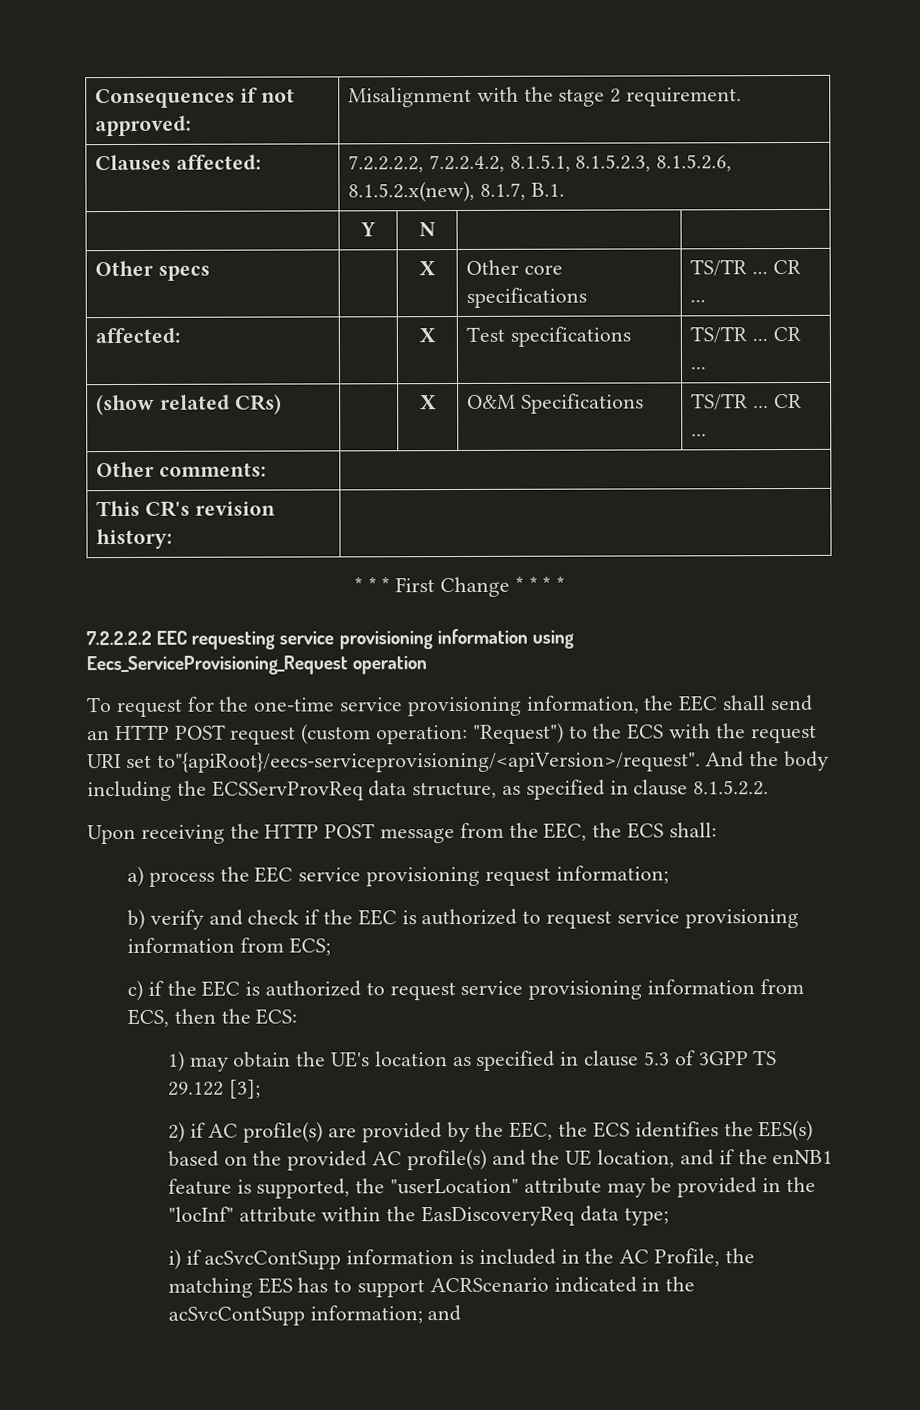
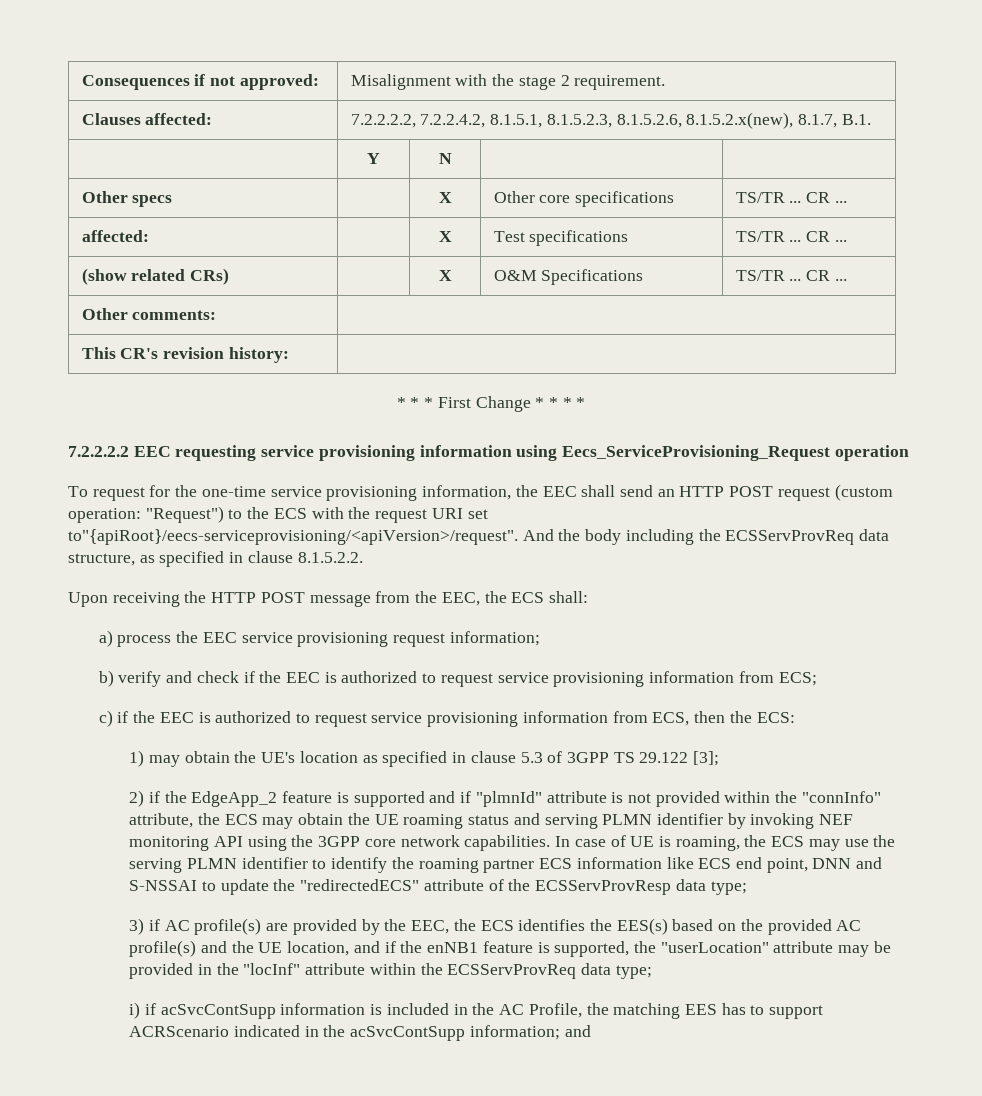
(206, 1130) none -> [164,791,881,807] [129,813,854,829] [129,835,896,851] [129,857,883,873] [129,879,747,895] [129,918,161,935] the EdgeApp_2 feature is supported and if "plmnId" attribute is not provided within the "connInfo" attribute, the ECS may obtain the UE roaming status and serving PLMN identifier by invoking NEF monitoring API using the 3GPP core network capabilities. In case of UE is roaming, the ECS may use the serving PLMN identifier to identify the roaming partner ECS information like ECS end point, DNN and S-NSSAI to update the "redirectedECS" attribute of the ECSServProvResp data type; // 3) if
[421,1205,576,1227] EasDiscoveryReq -> [447,964,577,979] ECSServProvReq

